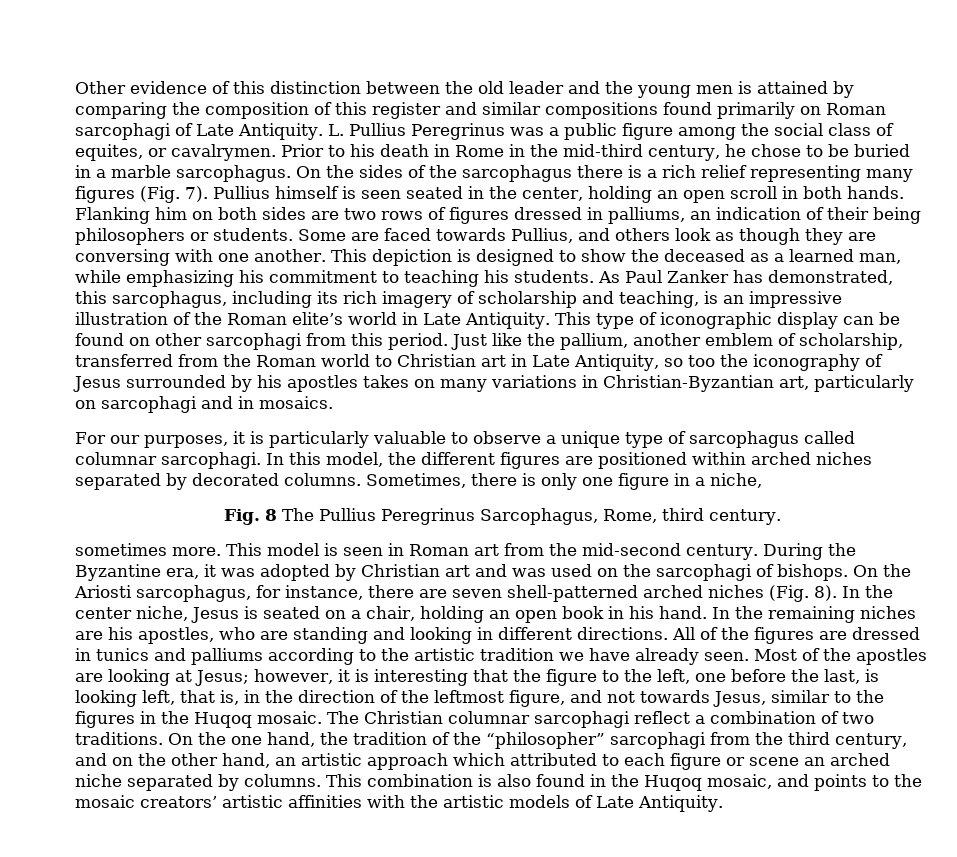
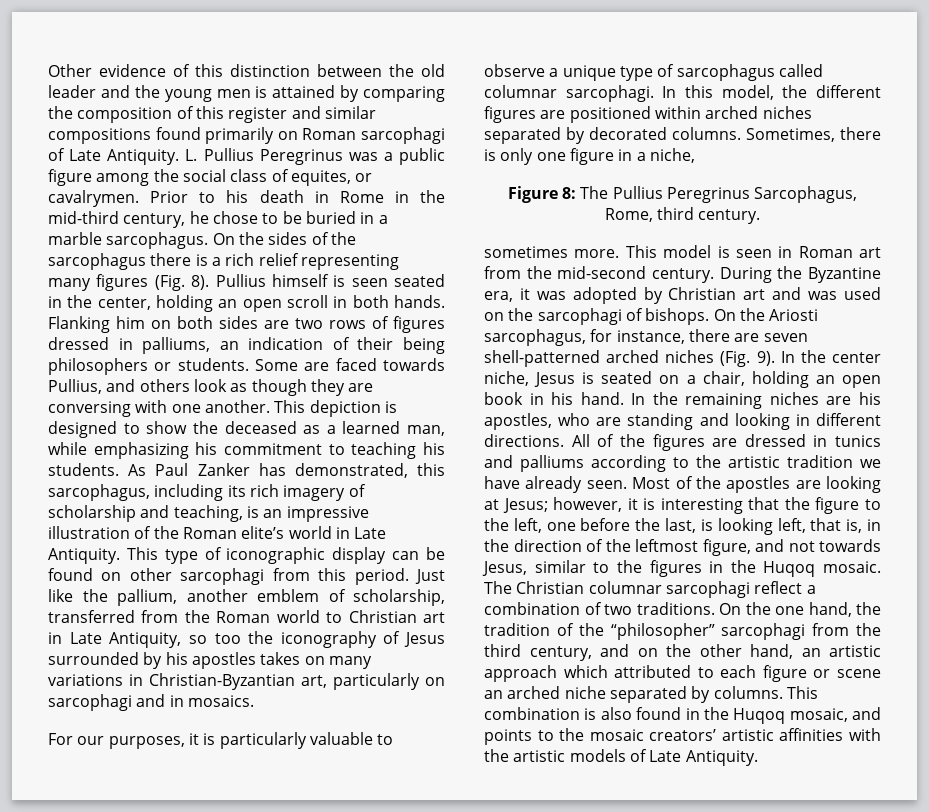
[185,186,208,202] 7). -> [191,275,210,290] 8).
[223,509,277,525] Fig. 8 -> [507,186,577,203] Figure 8:
[814,585,837,601] 8). -> [756,351,775,366] 9).

